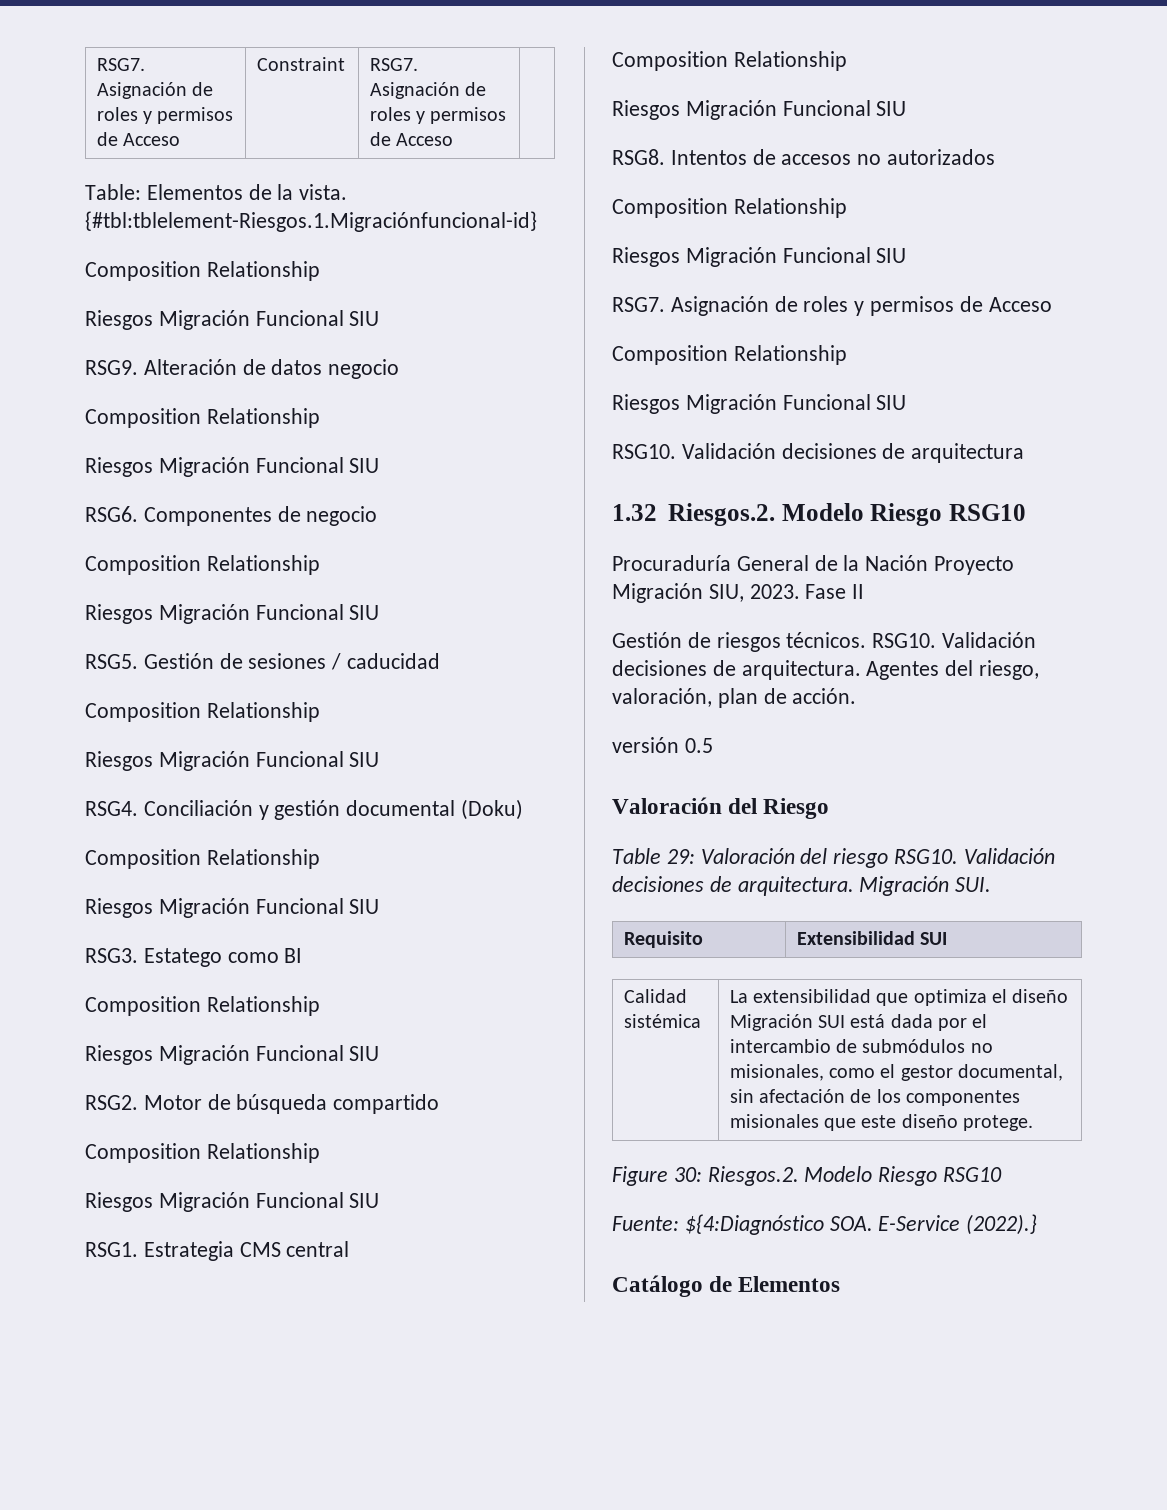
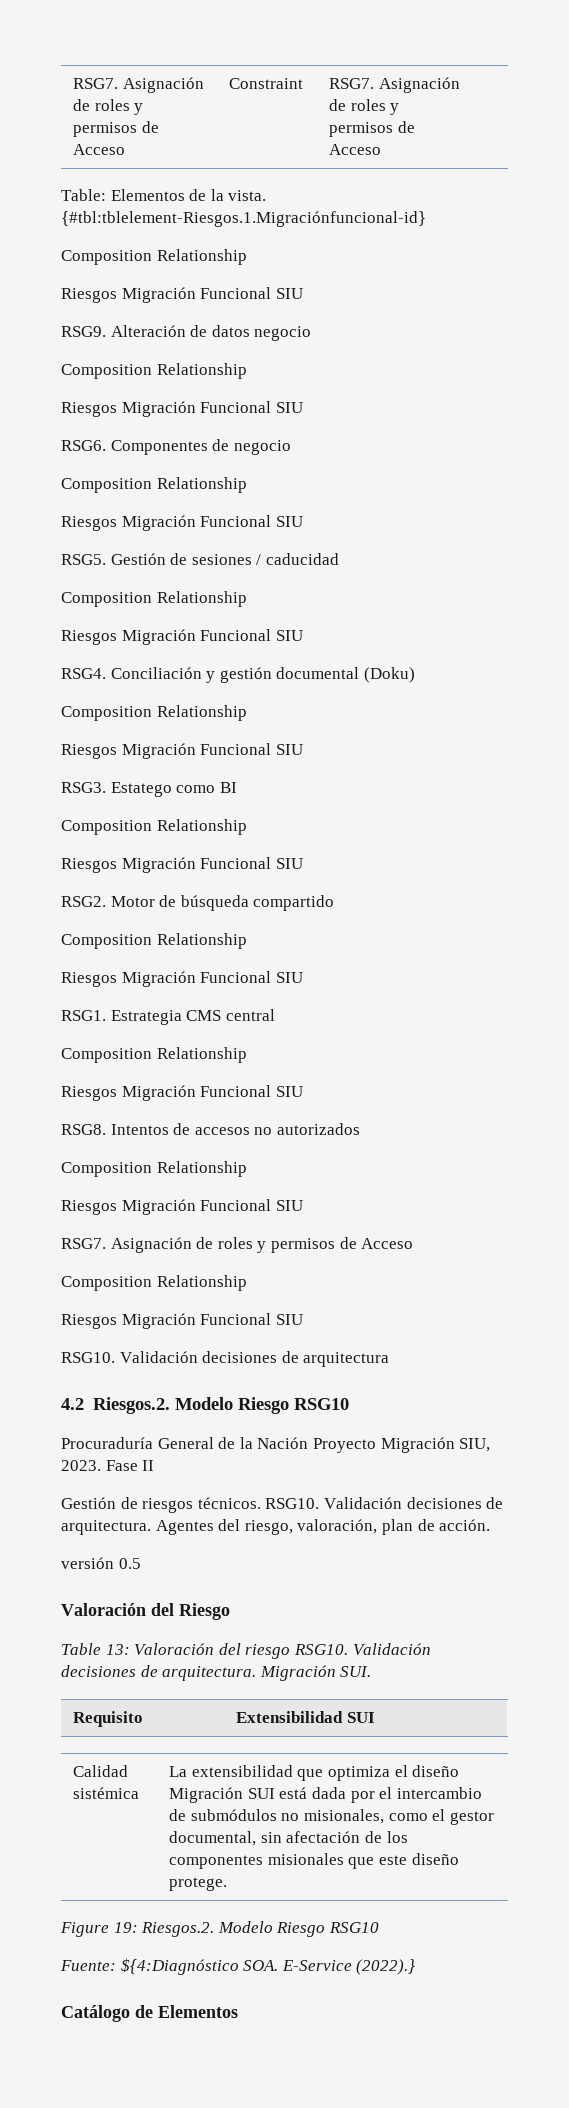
[612,504,657,521] 1.32 -> [61,1398,84,1410] 4.2
[666,849,695,864] 29: -> [105,1644,130,1655] 13:
[673,1167,702,1182] 30: -> [113,1922,138,1933] 19:

